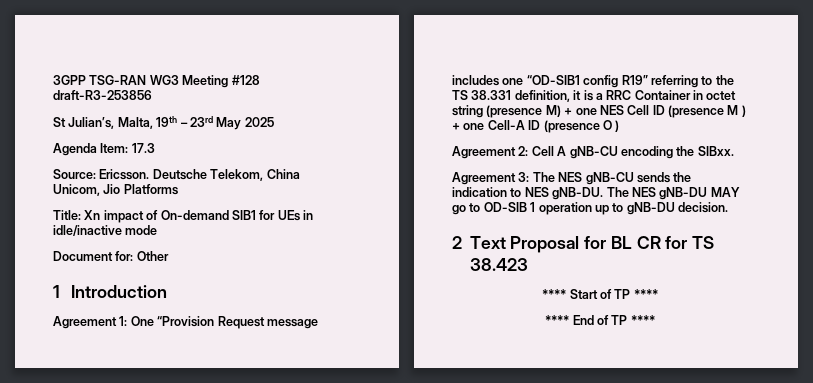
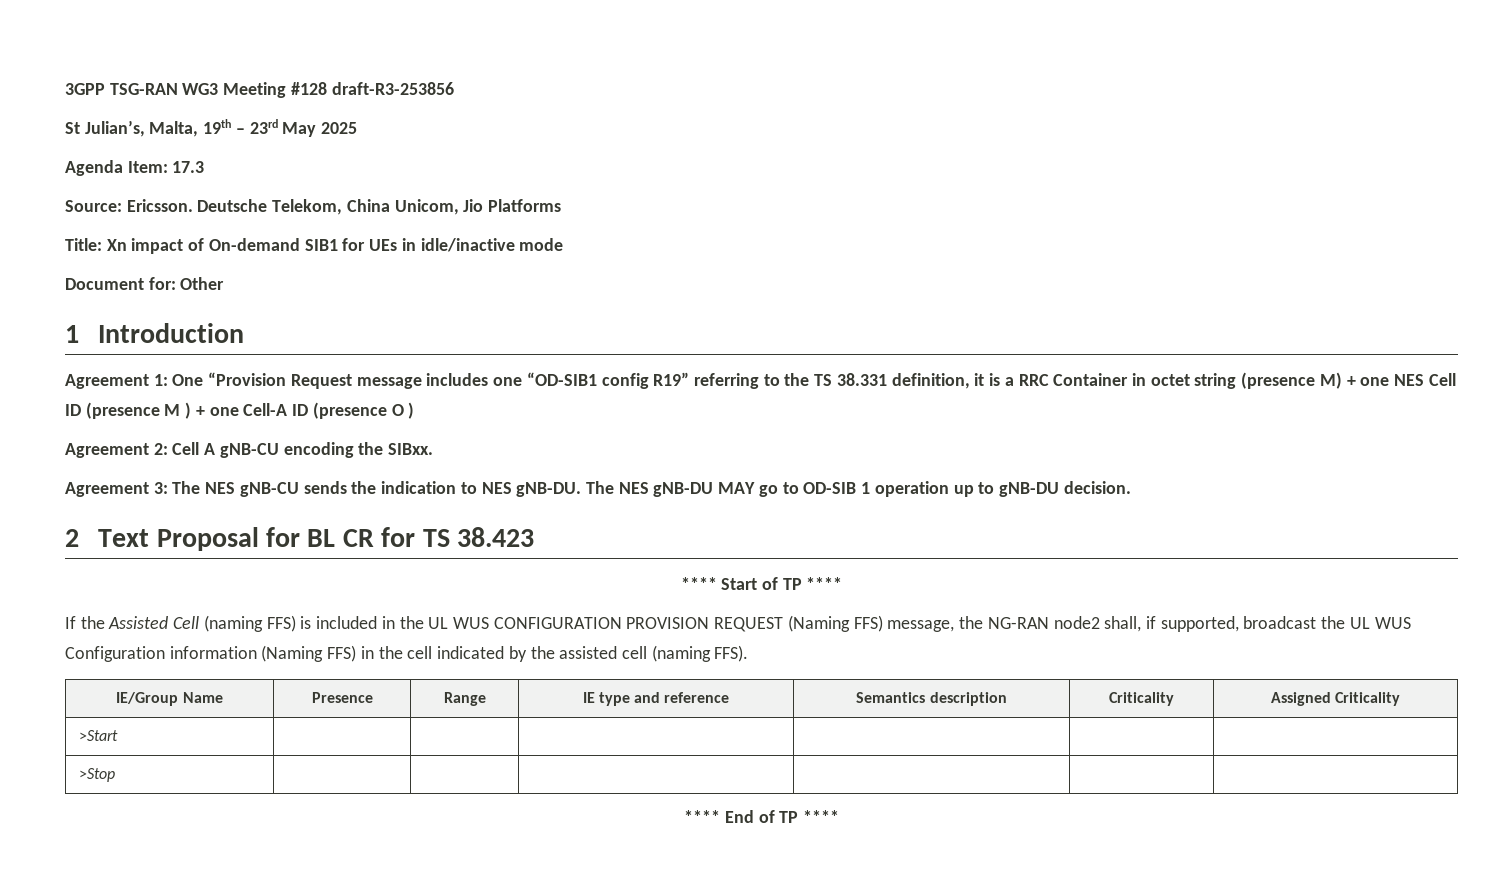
(658, 294) none -> [65,615,1411,632] [65,645,749,662] [116,692,223,706] [311,692,373,703] [443,692,486,706] [582,692,730,706] [856,692,1007,706] [1109,692,1174,706] [1270,692,1401,706] [78,730,118,741] [78,768,115,782] // If the Assisted Cell (naming FFS) is included in the UL WUS CONFIGURATION PROVISION REQUEST (Naming FFS) message, the NG-RAN node2 shall, if supported, broadcast the UL WUS Configuration information (Naming FFS) in the cell indicated by the assisted cell (naming FFS). // IE/Group Name | Presence | Range | IE type and reference | Semantics description | Criticality | Assigned Criticality // >Start | | | | | | // >Stop | | | | | |

